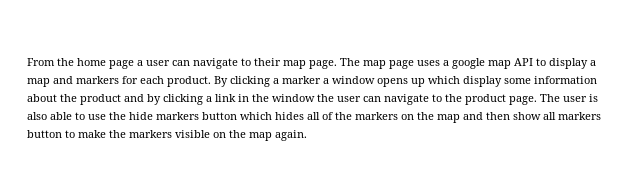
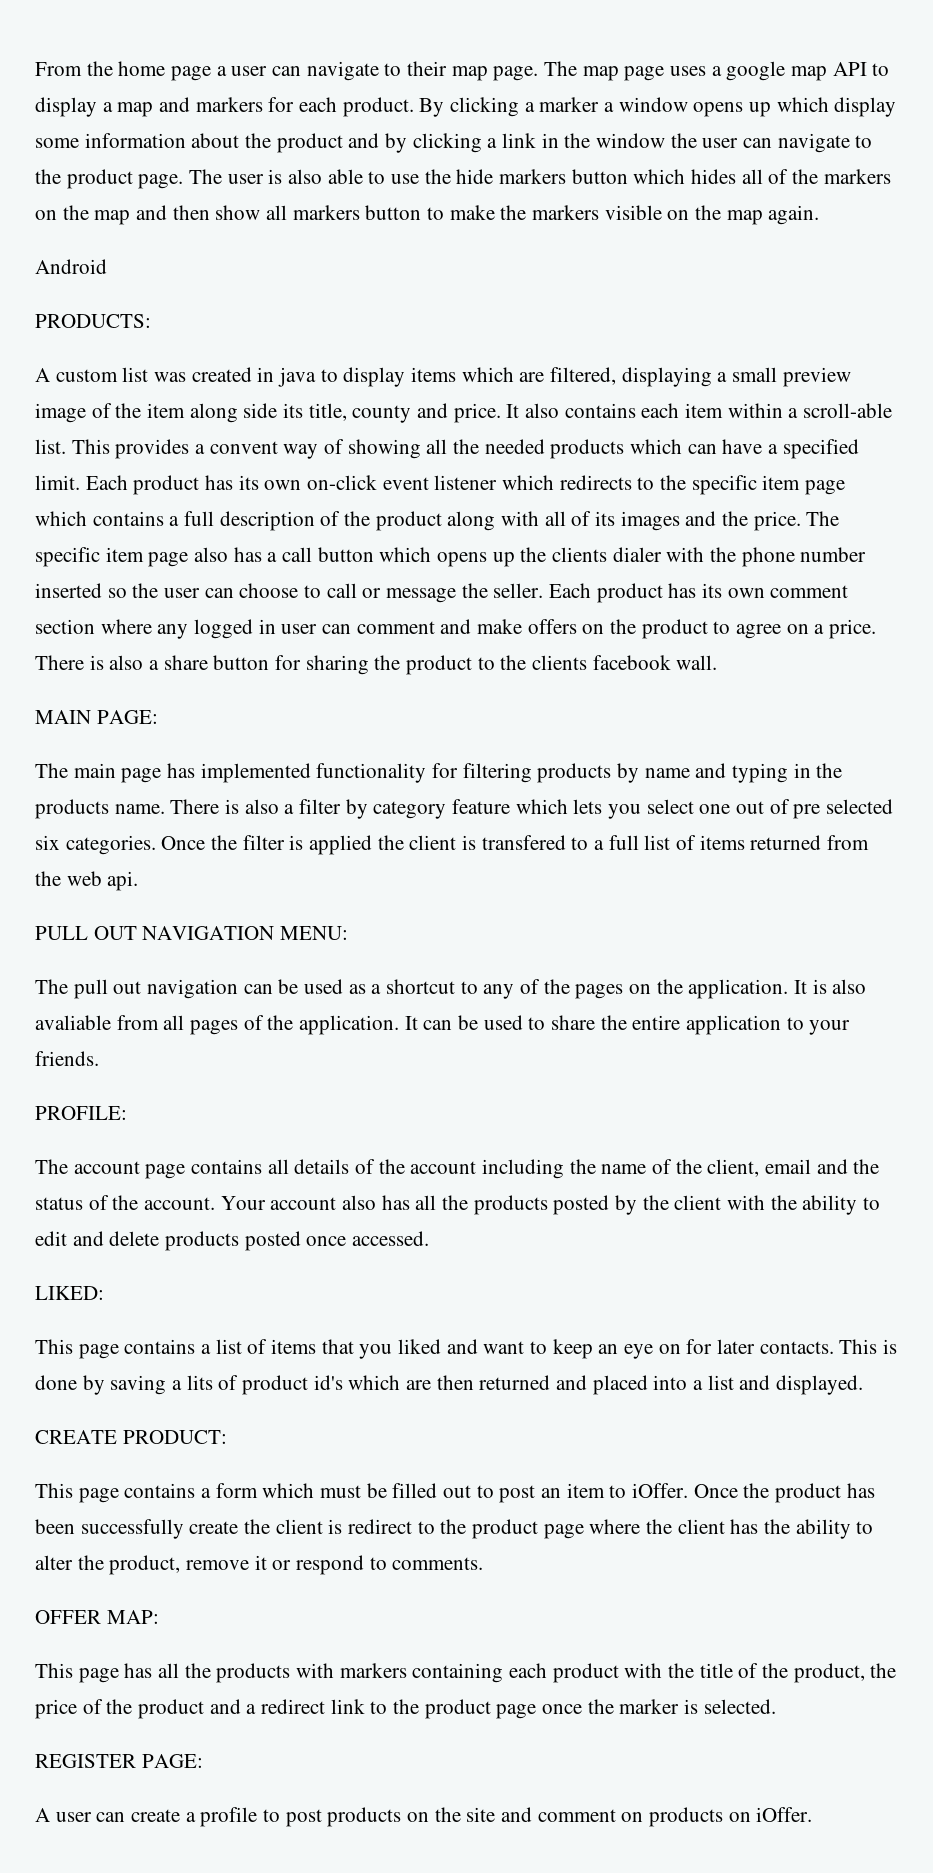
(307, 135) none -> [35,259,107,274] [35,314,151,328] [35,367,851,387] [35,403,893,423] [35,439,859,459] [35,475,846,495] [35,511,840,531] [35,547,867,567] [35,583,849,603] [35,619,877,639] [35,655,718,675] [35,710,158,724] [35,763,843,783] [35,799,894,819] [35,835,870,855] [35,871,139,891] [35,926,349,940] [35,979,867,999] [35,1015,851,1035] [35,1051,99,1066] [35,1106,127,1120] [35,1159,880,1179] [35,1195,881,1215] [35,1231,430,1251] [35,1286,104,1300] [35,1339,898,1359] [35,1375,864,1395] [35,1430,227,1444] [35,1483,875,1503] [35,1519,874,1539] [35,1555,484,1575] [35,1610,159,1624] [35,1663,897,1683] [35,1699,776,1719] [35,1754,203,1768] [35,1807,813,1827] // Android // PRODUCTS: // A custom list was created in java to display items which are filtered, displaying a small preview image of the item along side its title, county and price. It also contains each item within a scroll-able list. This provides a convent way of showing all the needed products which can have a specified limit. Each product has its own on-click event listener which redirects to the specific item page which contains a full description of the product along with all of its images and the price. The specific item page also has a call button which opens up the clients dialer with the phone number inserted so the user can choose to call or message the seller. Each product has its own comment section where any logged in user can comment and make offers on the product to agree on a price. There is also a share button for sharing the product to the clients facebook wall. // MAIN PAGE: // The main page has implemented functionality for filtering products by name and typing in the products name. There is also a filter by category feature which lets you select one out of pre selected six categories. Once the filter is applied the client is transfered to a full list of items returned from the web api. // PULL OUT NAVIGATION MENU: // The pull out navigation can be used as a shortcut to any of the pages on the application. It is also avaliable from all pages of the application. It can be used to share the entire application to your friends. // PROFILE: // The account page contains all details of the account including the name of the client, email and the status of the account. Your account also has all the products posted by the client with the ability to edit and delete products posted once accessed. // LIKED: // This page contains a list of items that you liked and want to keep an eye on for later contacts. This is done by saving a lits of product id's which are then returned and placed into a list and displayed. // CREATE PRODUCT: // This page contains a form which must be filled out to post an item to iOffer. Once the product has been successfully create the client is redirect to the product page where the client has the ability to alter the product, remove it or respond to comments. // OFFER MAP: // This page has all the products with markers containing each product with the title of the product, the price of the product and a redirect link to the product page once the marker is selected. // REGISTER PAGE: // A user can create a profile to post products on the site and comment on products on iOffer.

